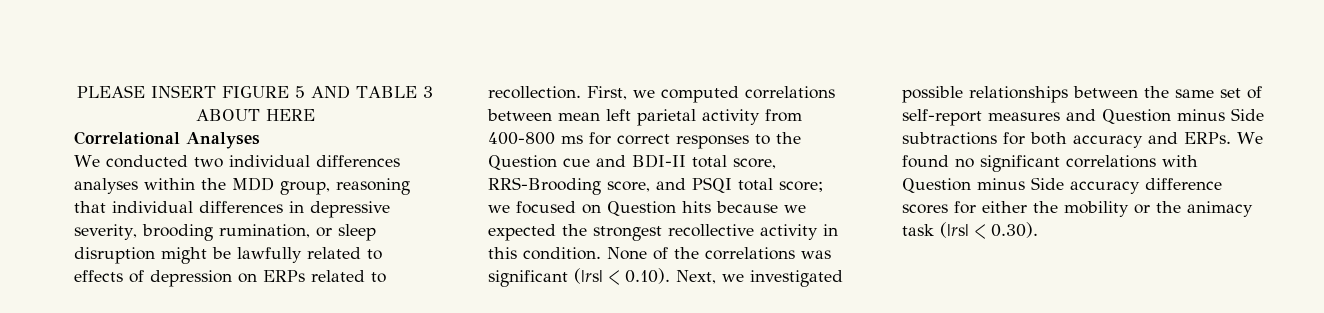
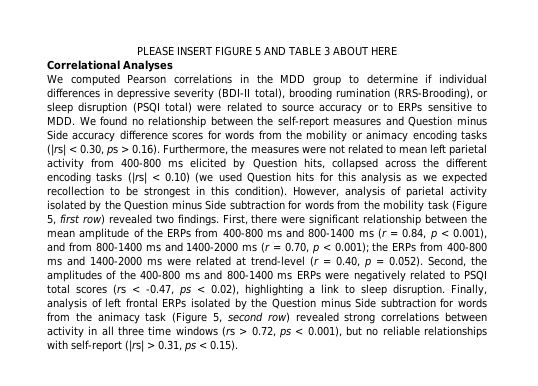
[105,155,400,168] [74,177,410,195] [74,201,390,218] [74,224,376,241] [74,247,382,264] [74,270,386,287] [488,86,835,103] [487,109,552,121] conducted two individual differences analyses within the MDD group, reasoning that individual differences in depressive severity, brooding rumination, or sleep disruption might be lawfully related to effects of depression on ERPs related to recollection. First, we computed correlations between -> [70,74,488,86] [47,88,488,100] [47,102,488,114] [47,116,487,128] [47,130,488,142] [47,144,396,156] computed Pearson correlations in the MDD group to determine if individual differences in depressive severity (BDI-II total), brooding rumination (RRS-Brooding), or sleep disruption (PSQI total) were related to source accuracy or to ERPs sensitive to MDD. We found no relationship between the self-report measures and Question minus Side accuracy difference scores for words from the mobility or animacy encoding tasks (|rs| < 0.30, ps > 0.16). Furthermore, the measures were not related to
[589,132,801,149] [488,154,776,170] [488,177,823,195] [488,201,806,216] [488,224,838,241] [488,247,831,260] [488,268,843,287] [902,86,1262,103] [902,108,1264,126] [902,132,1263,148] [902,155,1198,172] [902,177,1222,194] [902,201,1253,217] [902,222,1038,239] for correct responses to the Question cue and BDI-II total score, RRS-Brooding score, and PSQI total score; we focused on Question hits because we expected the strongest recollective activity in this condition. None of the correlations was significant (|rs| < 0.10). Next, we investigated possible relationships between the same set of self-report measures and Question minus Side subtractions for both accuracy and ERPs. We found no significant correlations with Question minus Side accuracy difference scores for either the mobility or the animacy task (|rs| < 0.30). -> [190,158,487,170] [47,172,487,184] [47,186,487,198] [47,200,487,212] [47,214,488,226] [47,228,487,240] [47,242,487,254] [47,256,487,268] [47,270,487,282] [47,284,487,296] [47,298,488,310] [47,312,487,324] [47,326,487,338] [47,340,238,352] elicited by Question hits, collapsed across the different encoding tasks (|rs| < 0.10) (we used Question hits for this analysis as we expected recollection to be strongest in this condition). However, analysis of parietal activity isolated by the Question minus Side subtraction for words from the mobility task (Figure 5, first row) revealed two findings. First, there were significant relationship between the mean amplitude of the ERPs from 400-800 ms and 800-1400 ms (r = 0.84, p < 0.001), and from 800-1400 ms and 1400-2000 ms (r = 0.70, p < 0.001); the ERPs from 400-800 ms and 1400-2000 ms were related at trend-level (r = 0.40, p = 0.052). Second, the amplitudes of the 400-800 ms and 800-1400 ms ERPs were negatively related to PSQI total scores (rs < -0.47, ps < 0.02), highlighting a link to sleep disruption. Finally, analysis of left frontal ERPs isolated by the Question minus Side subtraction for words from the animacy task (Figure 5, second row) revealed strong correlations between activity in all three time windows (rs > 0.72, ps < 0.001), but no reliable relationships with self-report (|rs| > 0.31, ps < 0.15).

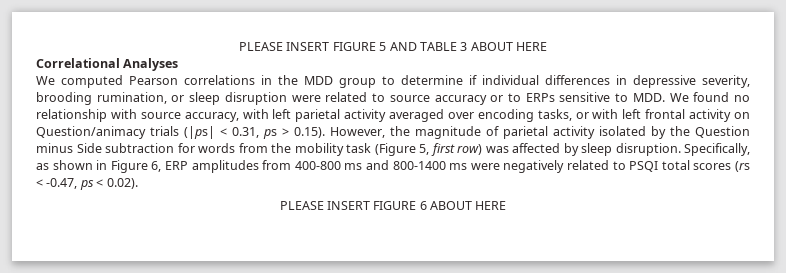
[174,88,473,100] severity (BDI-II total), brooding rumination (RRS-Brooding), -> [702,75,750,88] [36,92,167,105] severity, brooding rumination,
[132,102,192,113] (PSQI total) -> (287, 98) none
[210,116,487,128] [47,130,488,142] [47,144,487,156] [47,158,487,170] [47,172,487,184] [47,186,385,198] between the self-report measures and Question minus Side accuracy difference scores for words from the mobility or animacy encoding tasks (|rs| < 0.30, ps > 0.16). Furthermore, the measures were not related to mean left parietal activity from 400-800 ms elicited by Question hits, collapsed across the different encoding tasks (|rs| < 0.10) (we used Question hits for this analysis as we expected recollection to be strongest in this condition). However, analysis -> [110,109,750,122] [36,126,481,139] with source accuracy, with left parietal activity averaged over encoding tasks, or with left frontal activity on Question/animacy trials (|ps| < 0.31, ps > 0.15). However, the magnitude
[108,214,488,226] [47,228,191,240] revealed two findings. First, there were significant relationship between the mean amplitude of the ERPs -> [485,143,750,156] [36,160,259,173] was affected by sleep disruption. Specifically, as shown in Figure 6, ERP amplitudes
[377,228,487,240] [47,242,487,254] [47,256,487,268] [47,270,321,282] (r = 0.84, p < 0.001), and from 800-1400 ms and 1400-2000 ms (r = 0.70, p < 0.001); the ERPs from 400-800 ms and 1400-2000 ms were related at trend-level (r = 0.40, p = 0.052). Second, the amplitudes of the 400-800 ms and 800-1400 ms ERPs -> (468, 166) none
[211,284,487,296] [47,298,488,310] [47,312,487,324] [47,326,487,338] [47,340,238,352] 0.02), highlighting a link to sleep disruption. Finally, analysis of left frontal ERPs isolated by the Question minus Side subtraction for words from the animacy task (Figure 5, second row) revealed strong correlations between activity in all three time windows (rs > 0.72, ps < 0.001), but no reliable relationships with self-report (|rs| > 0.31, ps < 0.15). -> [106,178,138,189] [279,201,507,210] 0.02). // PLEASE INSERT FIGURE 6 ABOUT HERE

